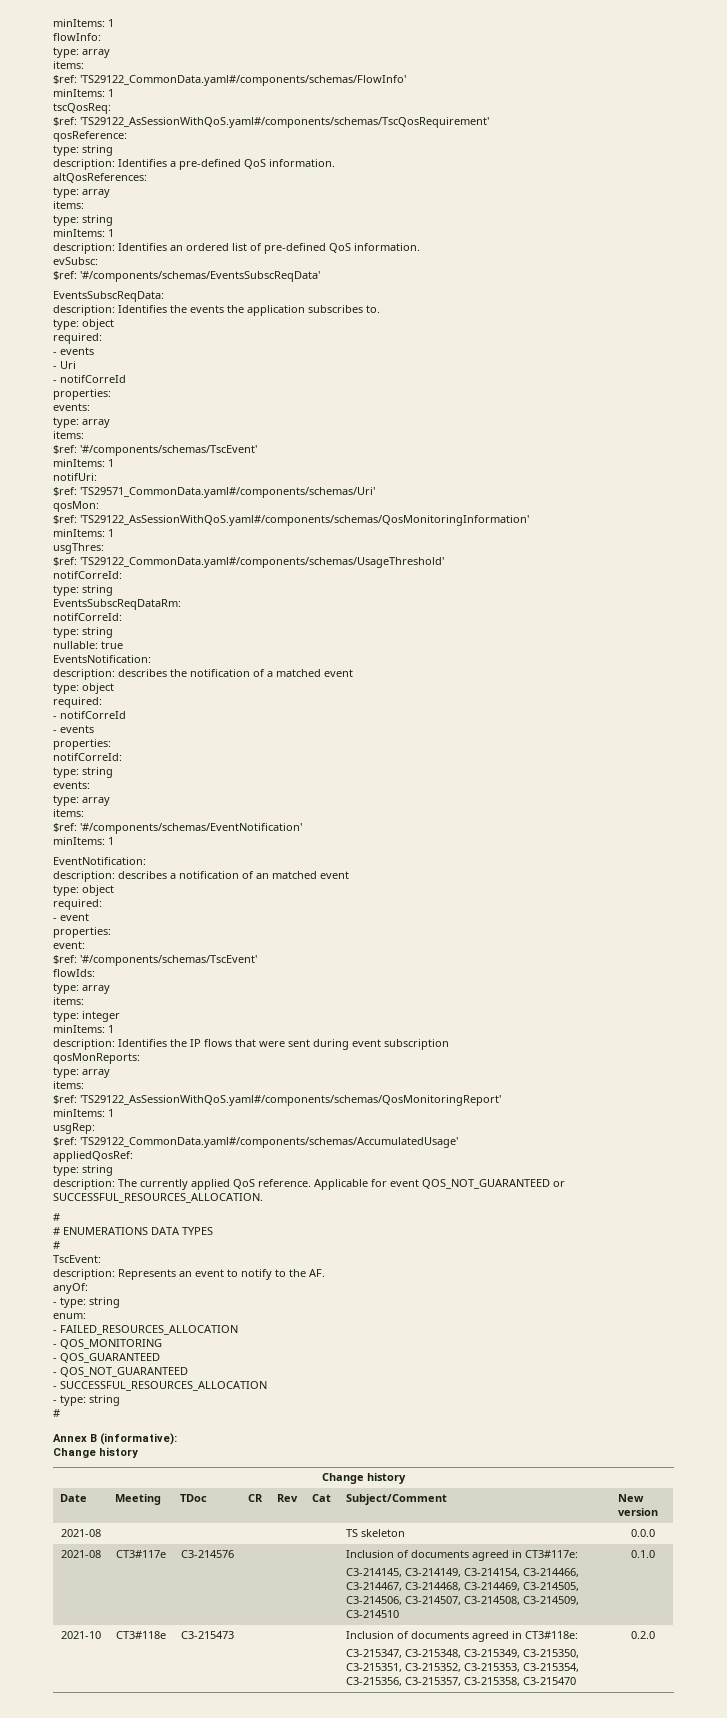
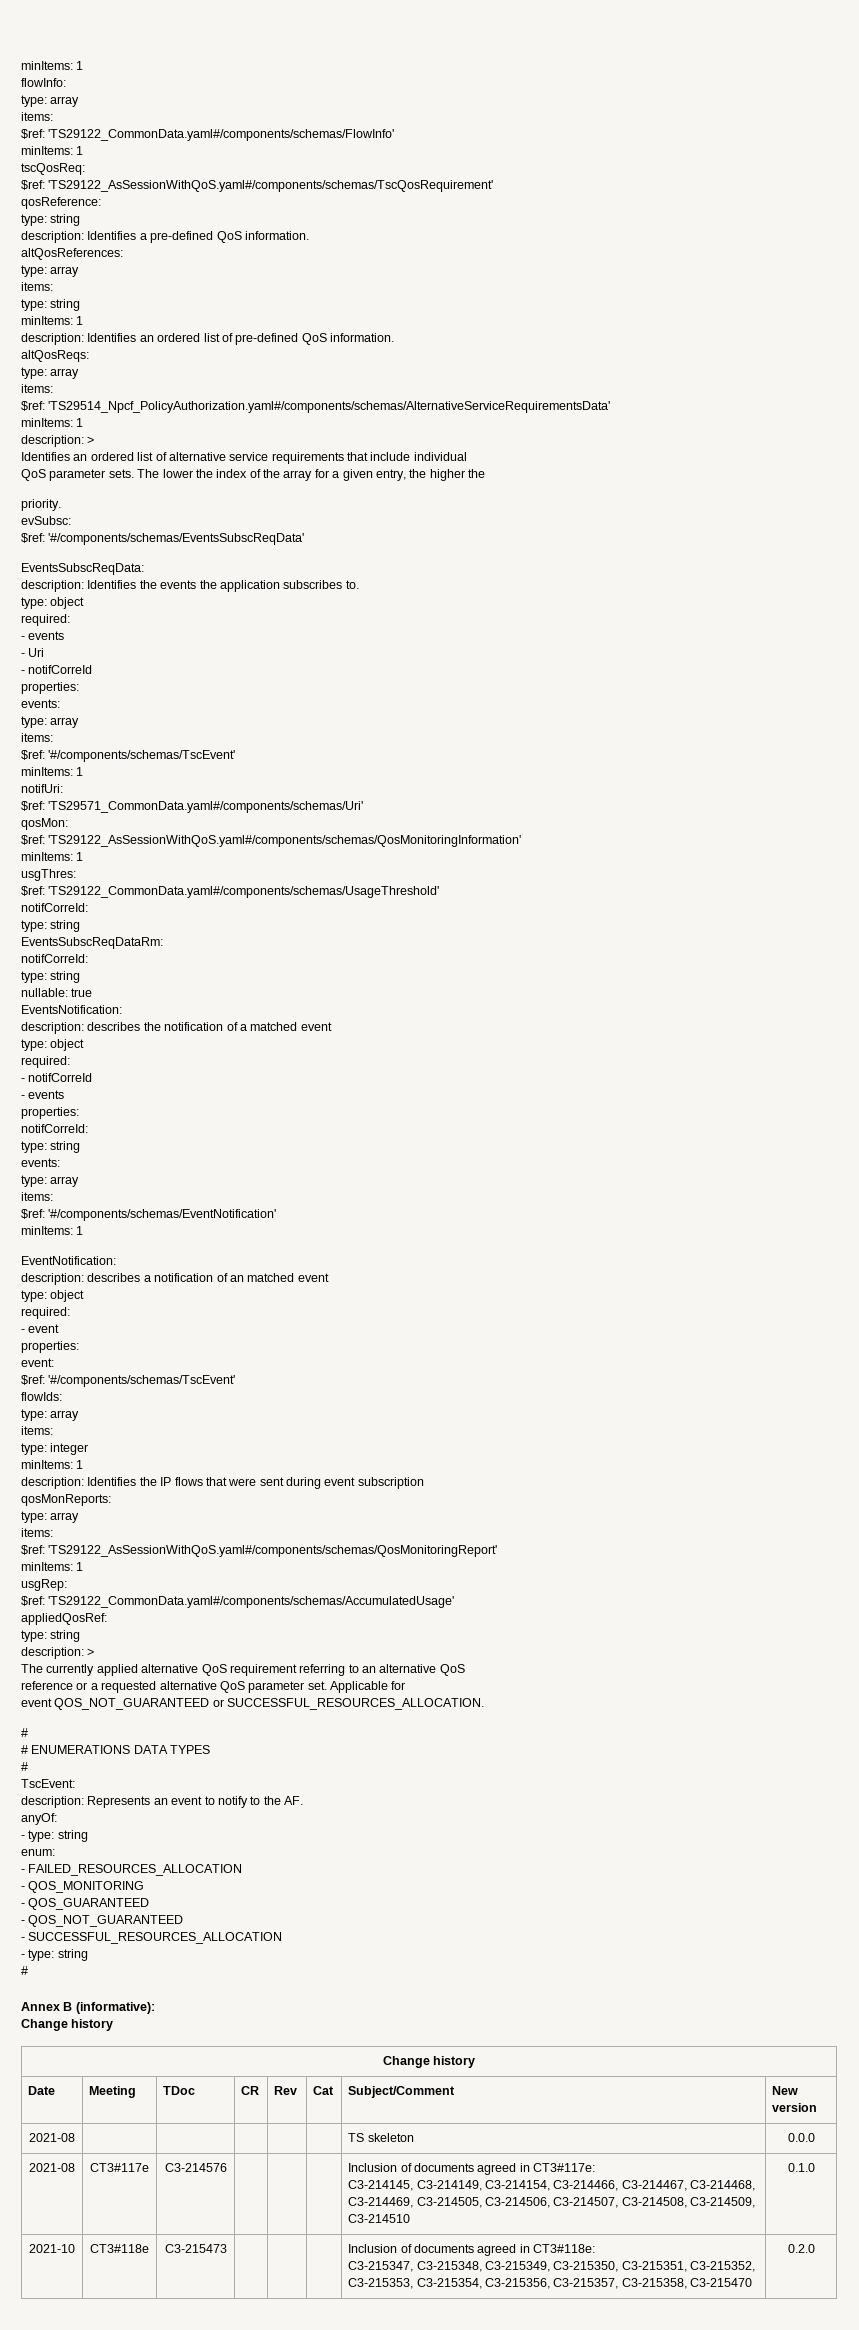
(420, 247) none -> [21,350,89,362] [21,367,80,379] [21,384,53,393] [21,401,611,413] [21,418,84,427] [21,435,95,447] [21,452,467,464] [21,469,485,481] [21,499,61,511] // altQosReqs: // type: array // items: // $ref: 'TS29514_Npcf_PolicyAuthorization.yaml#/components/schemas/AlternativeServiceRequirementsData' // minItems: 1 // description: > // Identifies an ordered list of alternative service requirements that include individual // QoS parameter sets. The lower the index of the array for a given entry, the higher the // priority.
(115, 1184) none -> [87,1648,95,1656] > //
[233,1179,311,1189] QoS reference. -> [141,1664,465,1676] [21,1681,327,1693] alternative QoS requirement referring to an alternative QoS // reference or a requested alternative QoS parameter set.
(387, 1183) none -> (406, 1685) //

